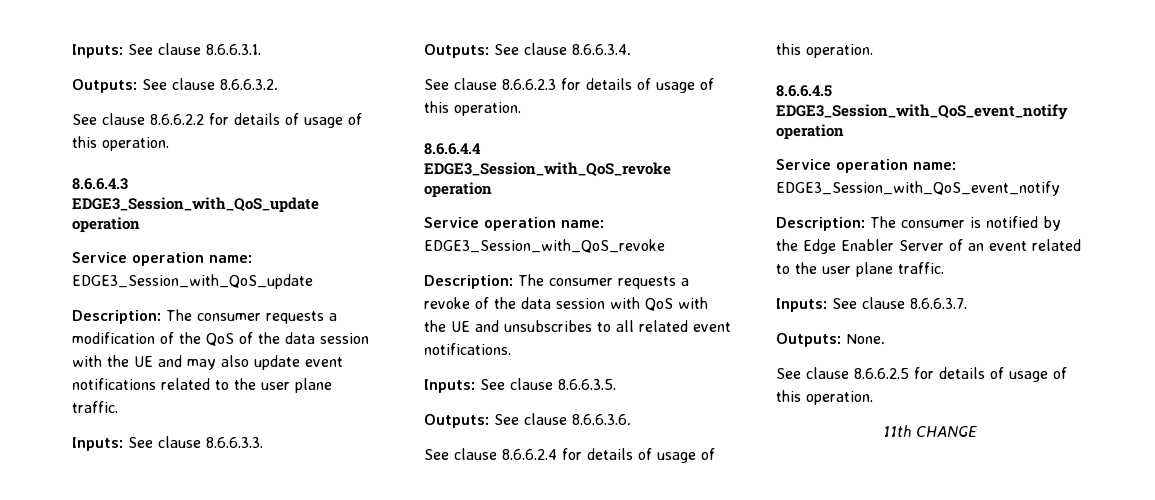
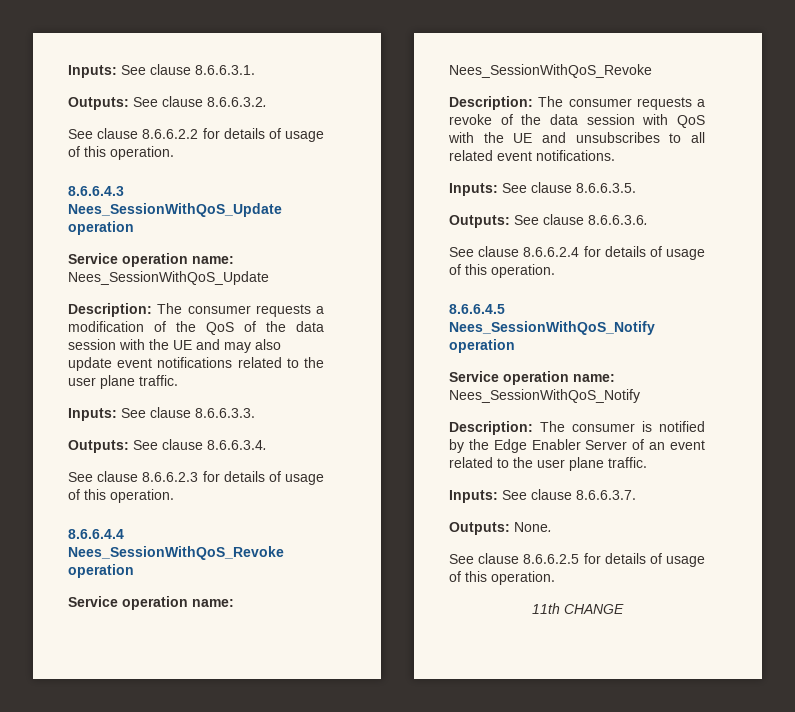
[72,197,319,213] [72,217,140,233] [72,252,252,266] [72,274,313,289] EDGE3_Session_with_QoS_update operation // Service operation name: EDGE3_Session_with_QoS_update -> [68,203,282,217] [68,221,134,235] [68,253,234,267] [68,271,269,285] Nees_SessionWithQoS_Update operation // Service operation name: Nees_SessionWithQoS_Update
[424,162,671,177] [424,182,492,198] [424,217,604,231] [424,239,665,253] EDGE3_Session_with_QoS_revoke operation // Service operation name: EDGE3_Session_with_QoS_revoke -> [68,546,284,560] [68,564,134,578] [68,596,234,610] [449,64,652,78] Nees_SessionWithQoS_Revoke operation // Service operation name: Nees_SessionWithQoS_Revoke
[776,104,1068,120] [776,124,844,140] [776,159,956,173] [776,181,1060,196] EDGE3_Session_with_QoS_event_notify operation // Service operation name: EDGE3_Session_with_QoS_event_notify -> [449,321,655,335] [449,339,515,353] [449,371,615,385] [449,389,640,403] Nees_SessionWithQoS_Notify operation // Service operation name: Nees_SessionWithQoS_Notify

